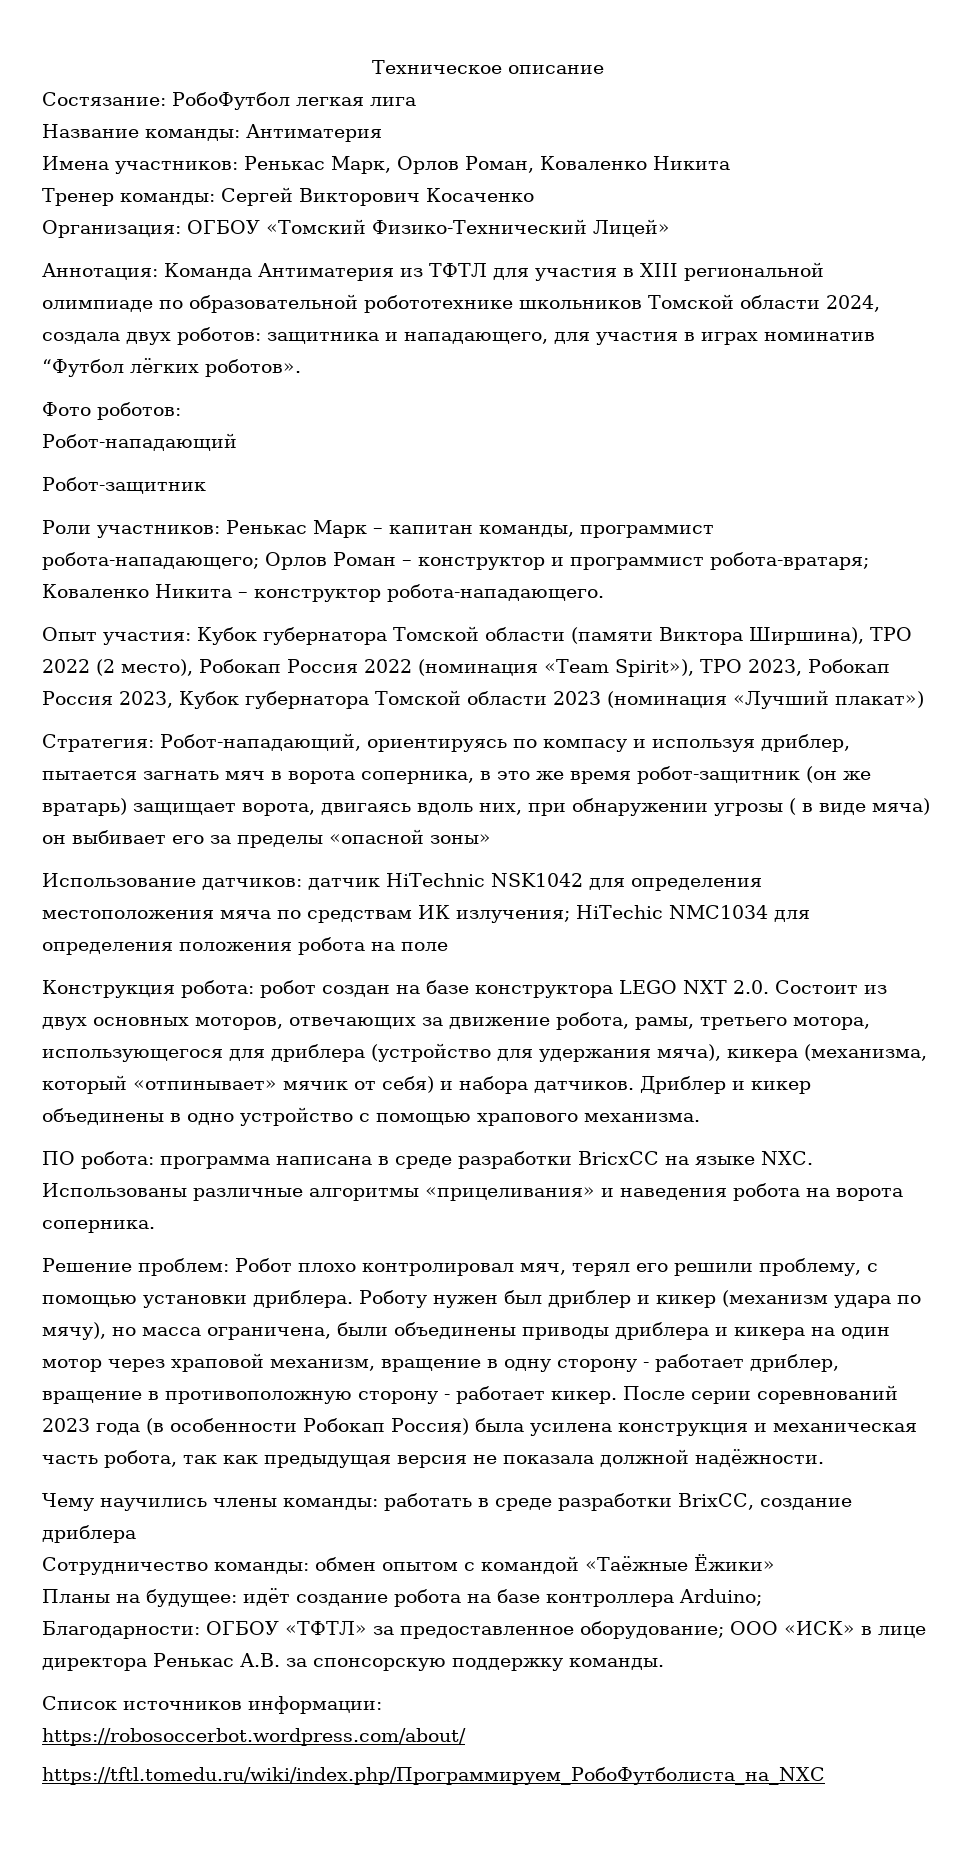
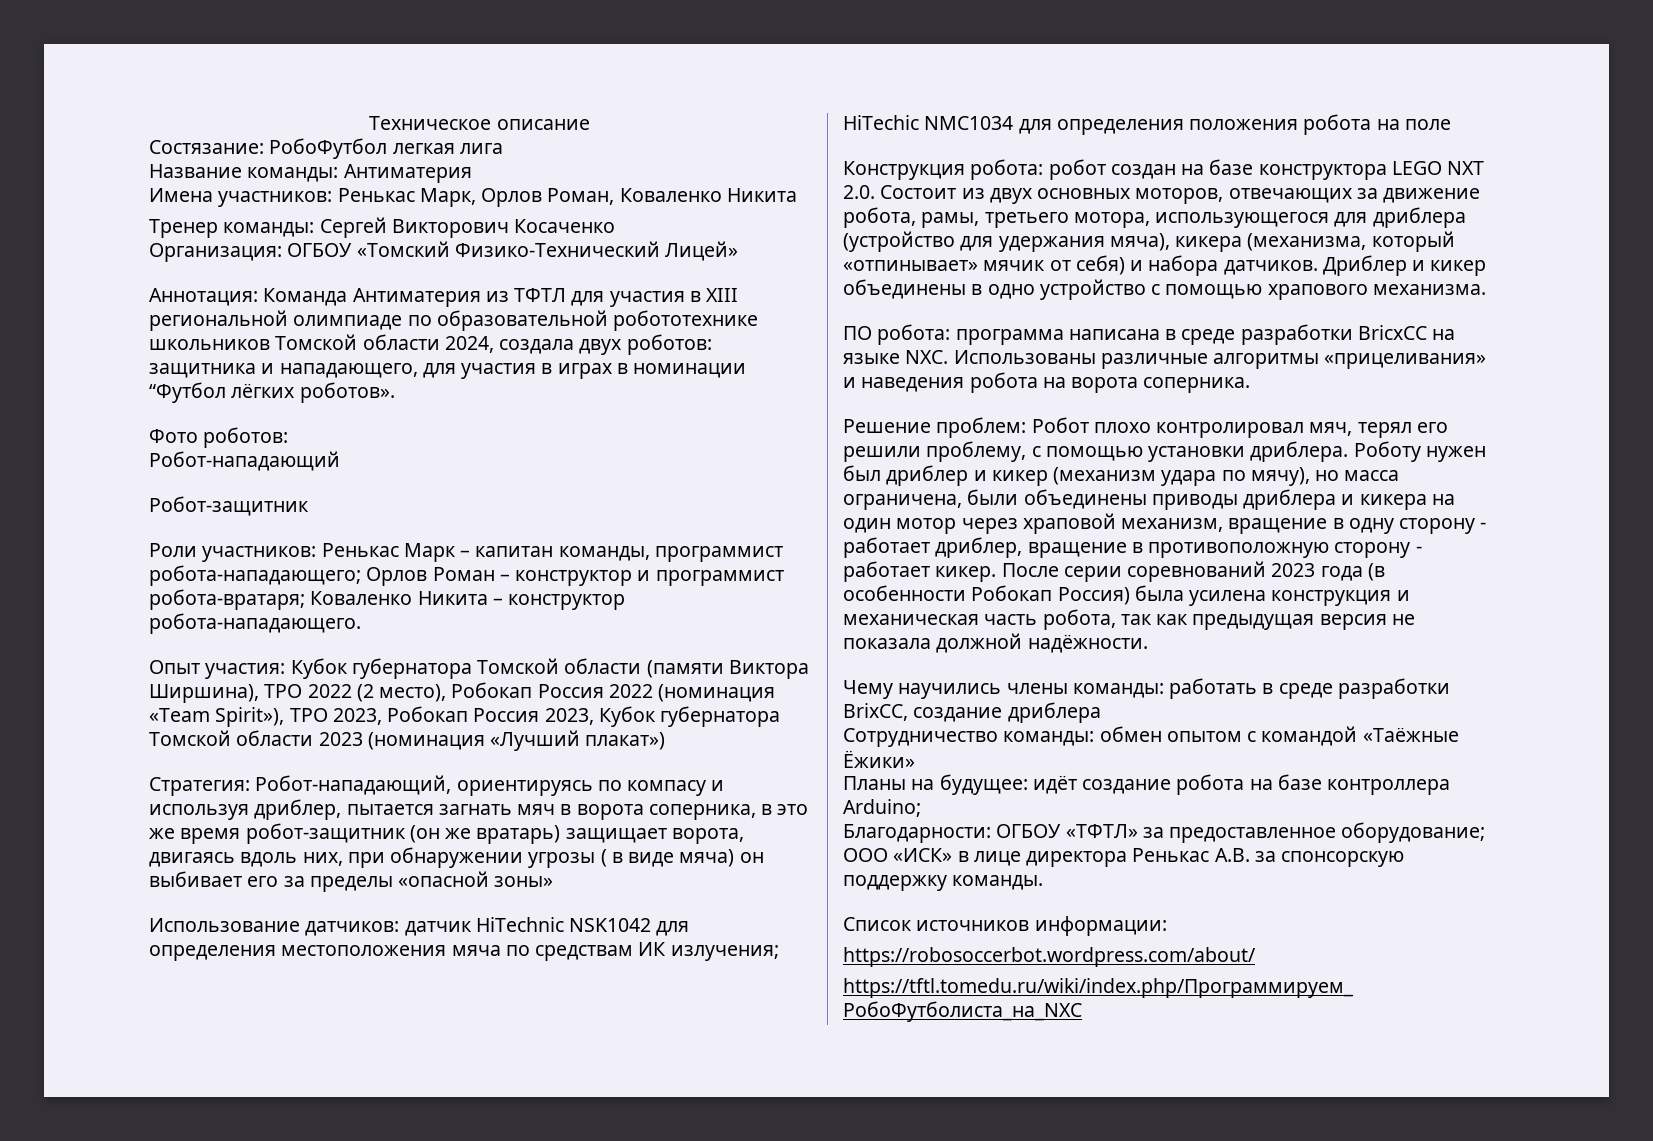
[764,332,875,341] номинатив -> [616,363,747,378] в номинации

